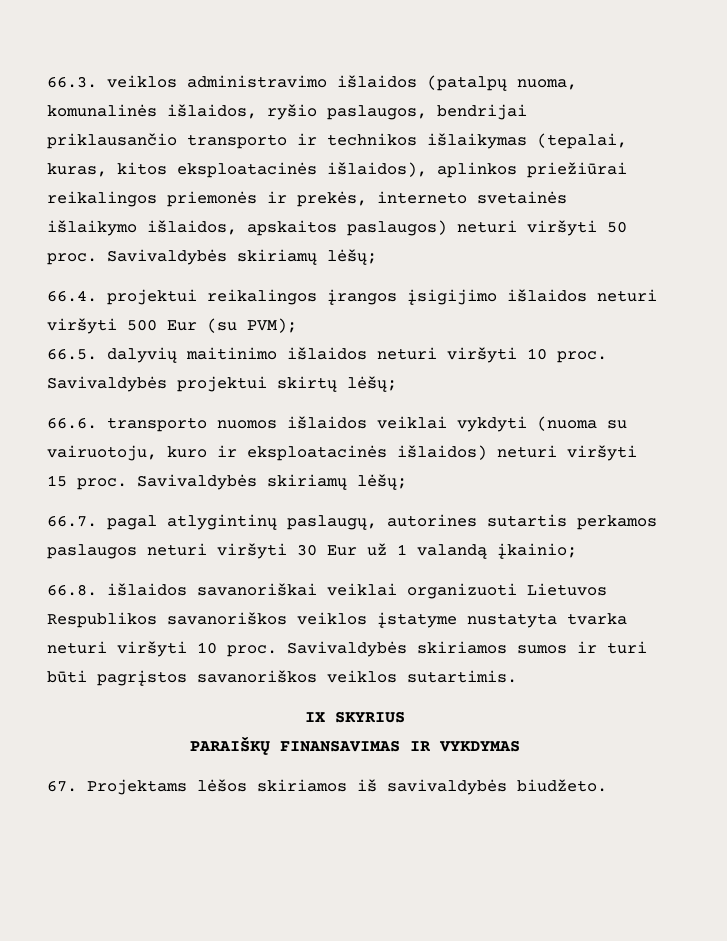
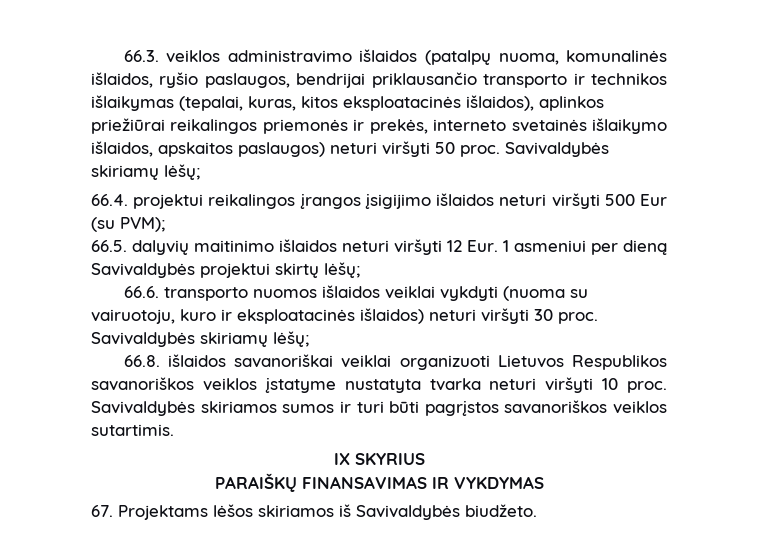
[527,348,607,363] 10 proc. -> [447,240,667,255] 12 Eur. 1 asmeniui per dieną
[47,474,407,490] [47,514,657,530] [47,543,577,559] 15 proc. Savivaldybės skiriamų lėšų; // 66.7. pagal atlygintinų paslaugų, autorines sutartis perkamos paslaugos neturi viršyti 30 Eur už 1 valandą įkainio; -> [534,309,598,324] [91,331,309,347] 30 proc. Savivaldybės skiriamų lėšų;
[387,779,507,795] savivaldybės -> [356,505,460,520] Savivaldybės

